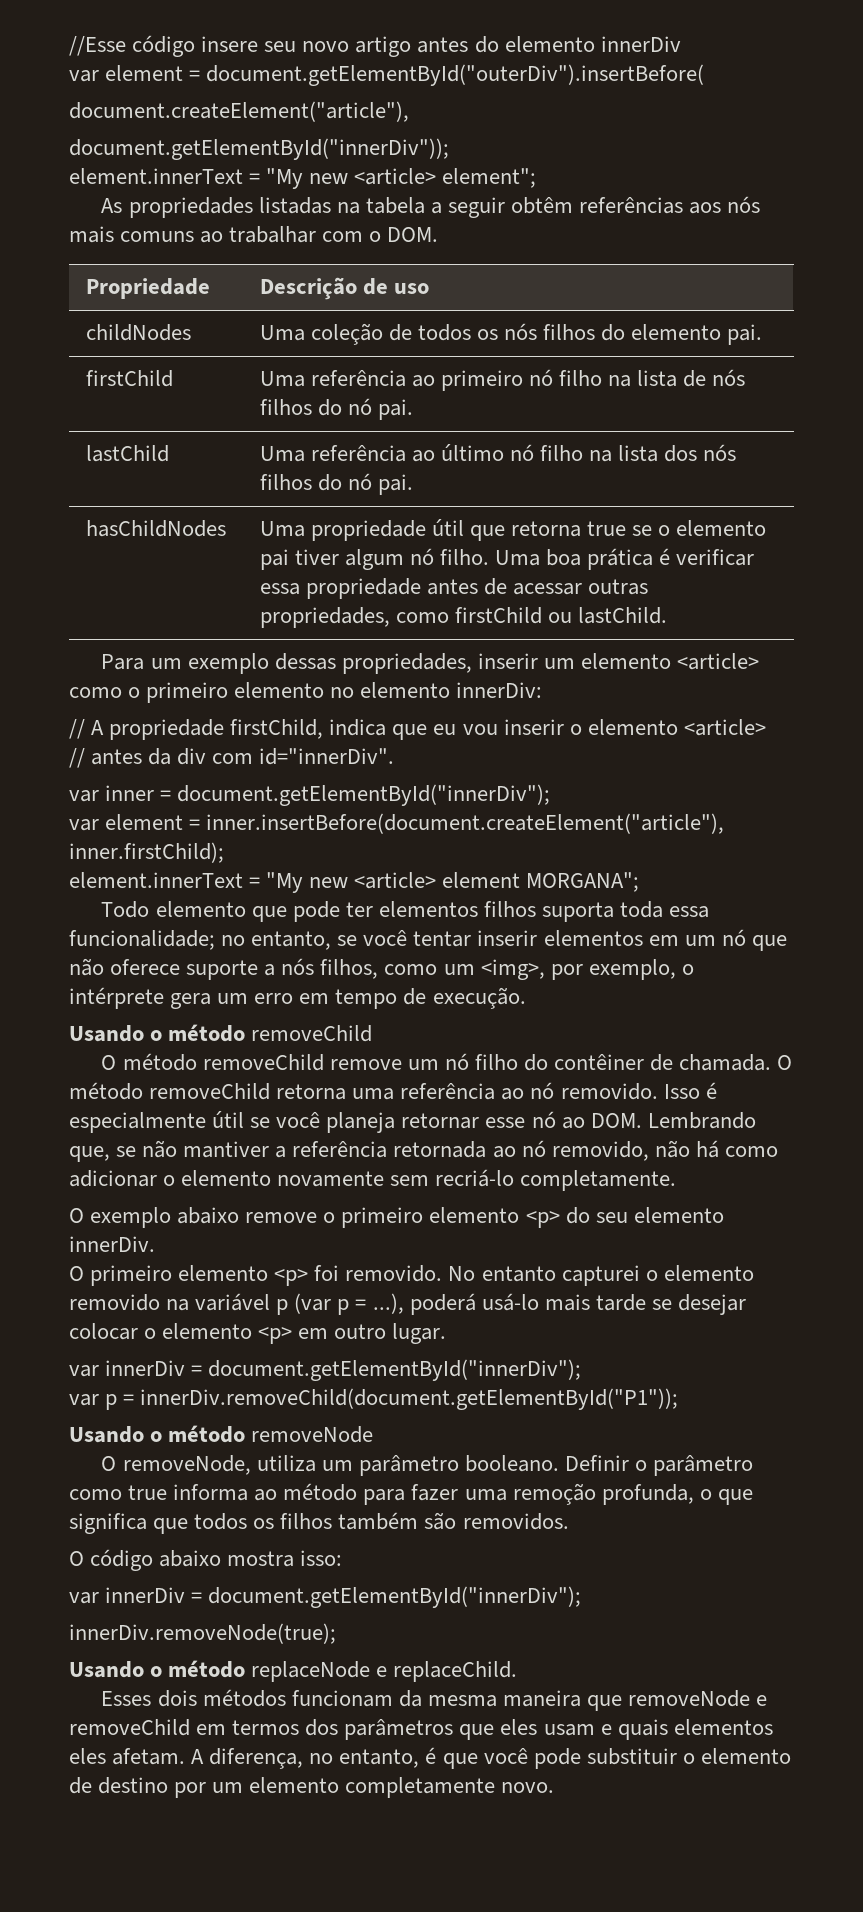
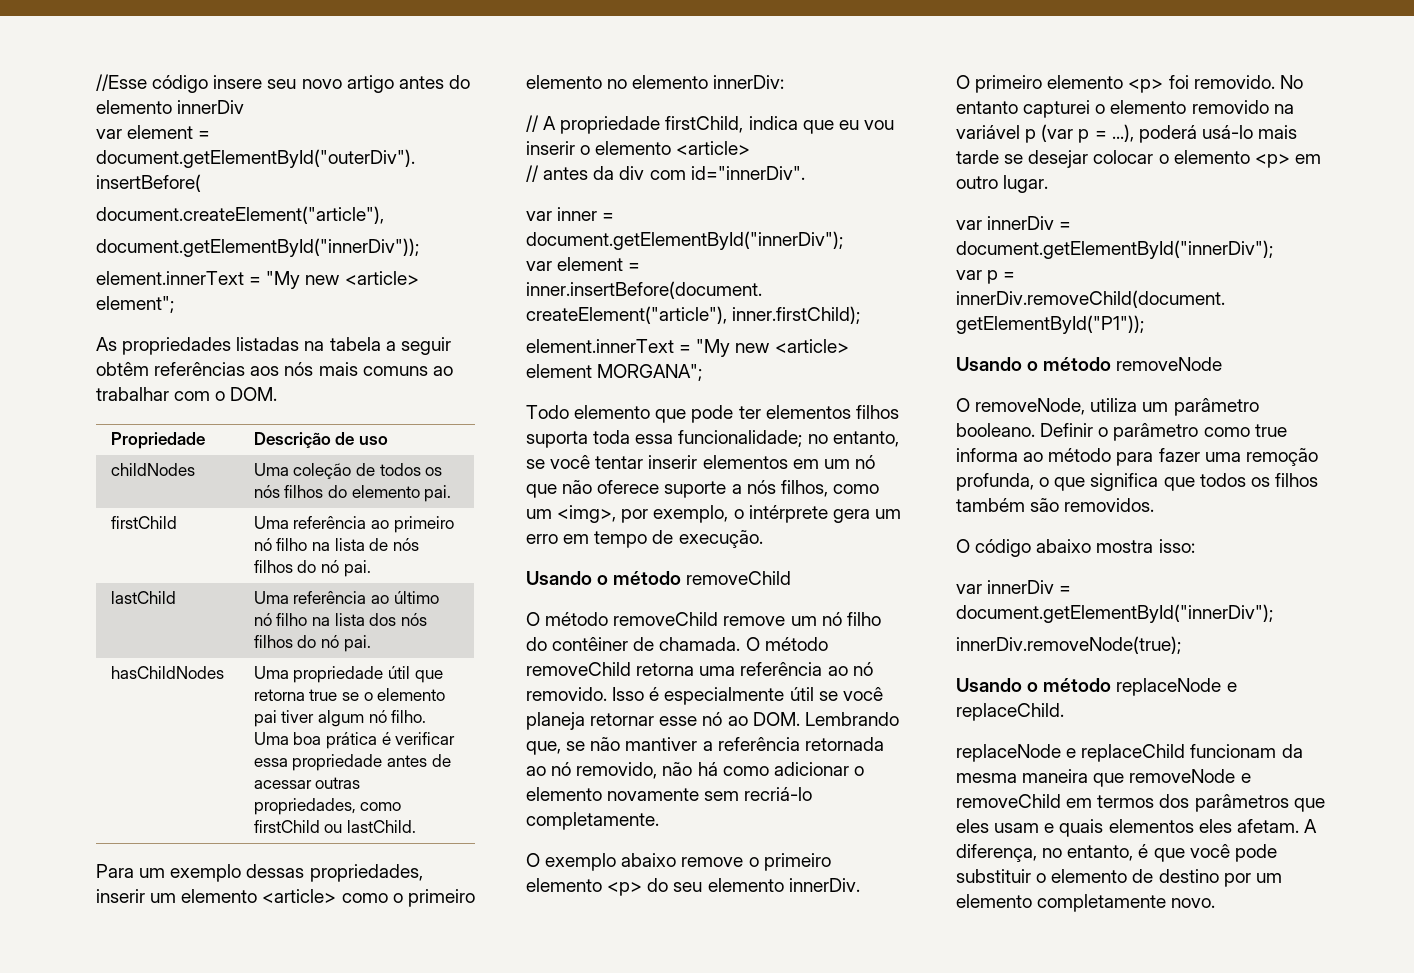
[101,1689,286,1707] Esses dois métodos -> [956,744,1186,762] replaceNode e replaceChild

